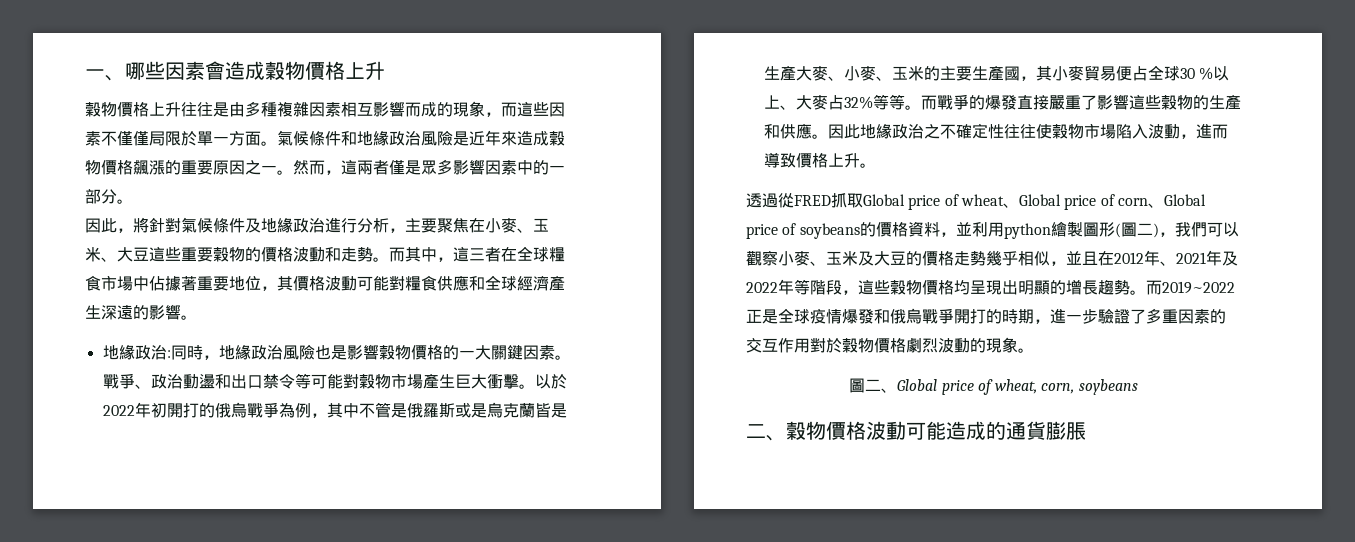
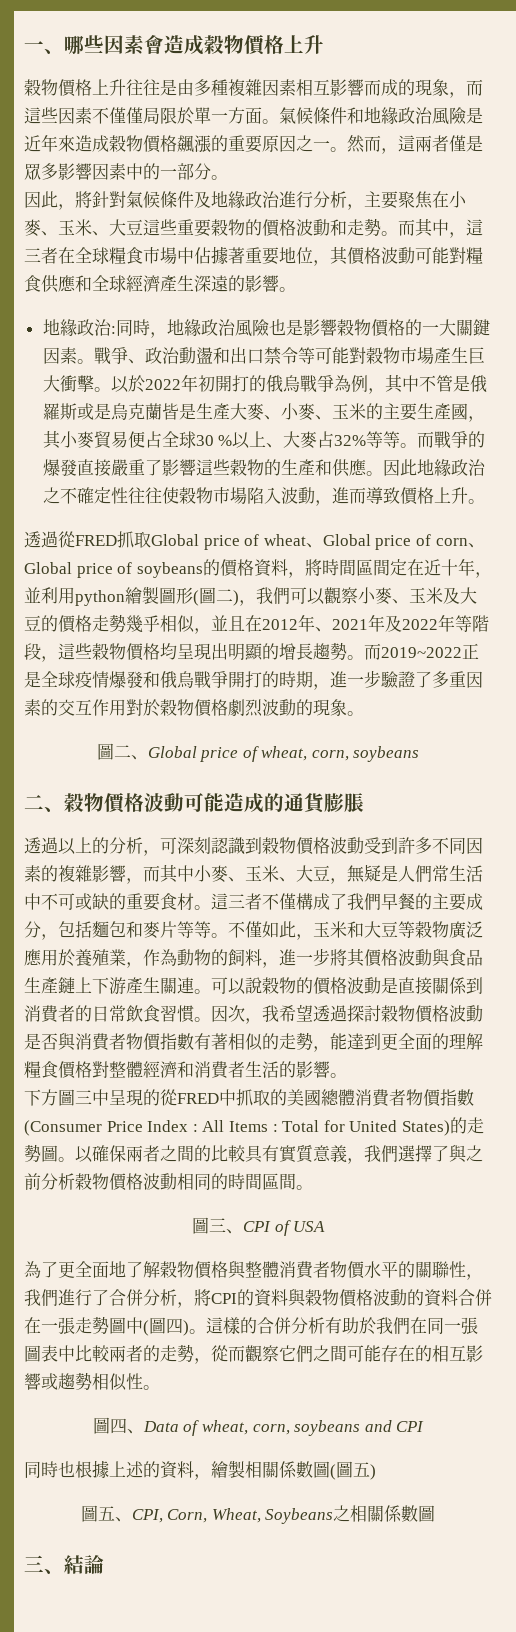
(956, 234) none -> [304,558,492,578] 將時間區間定在近十年，
(1086, 431) none -> [24,837,483,856] [24,864,483,884] [24,893,483,911] [24,921,483,940] [24,948,483,968] [24,977,483,995] [24,1004,483,1024] [24,1032,483,1052] [24,1061,347,1079] [24,1089,474,1107] [24,1117,484,1136] [24,1144,483,1164] [24,1173,313,1191] [191,1217,326,1236] [24,1261,483,1280] [24,1289,492,1308] [24,1316,478,1336] [24,1344,483,1364] [24,1372,160,1391] [92,1417,425,1436] [24,1460,376,1480] [80,1505,436,1524] [24,1555,104,1574] // 透過以上的分析，可深刻認識到穀物價格波動受到許多不同因素的複雜影響，而其中小麥、玉米、大豆，無疑是人們常生活中不可或缺的重要食材。這三者不僅構成了我們早餐的主要成分，包括麵包和麥片等等。不僅如此，玉米和大豆等穀物廣泛應用於養殖業，作為動物的飼料，進一步將其價格波動與食品生產鏈上下游產生關連。可以說穀物的價格波動是直接關係到消費者的日常飲食習慣。因次，我希望透過探討穀物價格波動是否與消費者物價指數有著相似的走勢，能達到更全面的理解糧食價格對整體經濟和消費者生活的影響。 // 下方圖三中呈現的從FRED中抓取的美國總體消費者物價指數(Consumer Price Index : All Items : Total for United States)的走勢圖。以確保兩者之間的比較具有實質意義，我們選擇了與之前分析穀物價格波動相同的時間區間。 // 圖三、CPI of USA // 為了更全面地了解穀物價格與整體消費者物價水平的關聯性，我們進行了合併分析，將CPI的資料與穀物價格波動的資料合併在一張走勢圖中(圖四)。這樣的合併分析有助於我們在同一張圖表中比較兩者的走勢，從而觀察它們之間可能存在的相互影響或趨勢相似性。 // 圖四、Data of wheat, corn, soybeans and CPI // 同時也根據上述的資料，繪製相關係數圖(圖五) // 圖五、CPI, Corn, Wheat, Soybeans之相關係數圖 // 三、結論

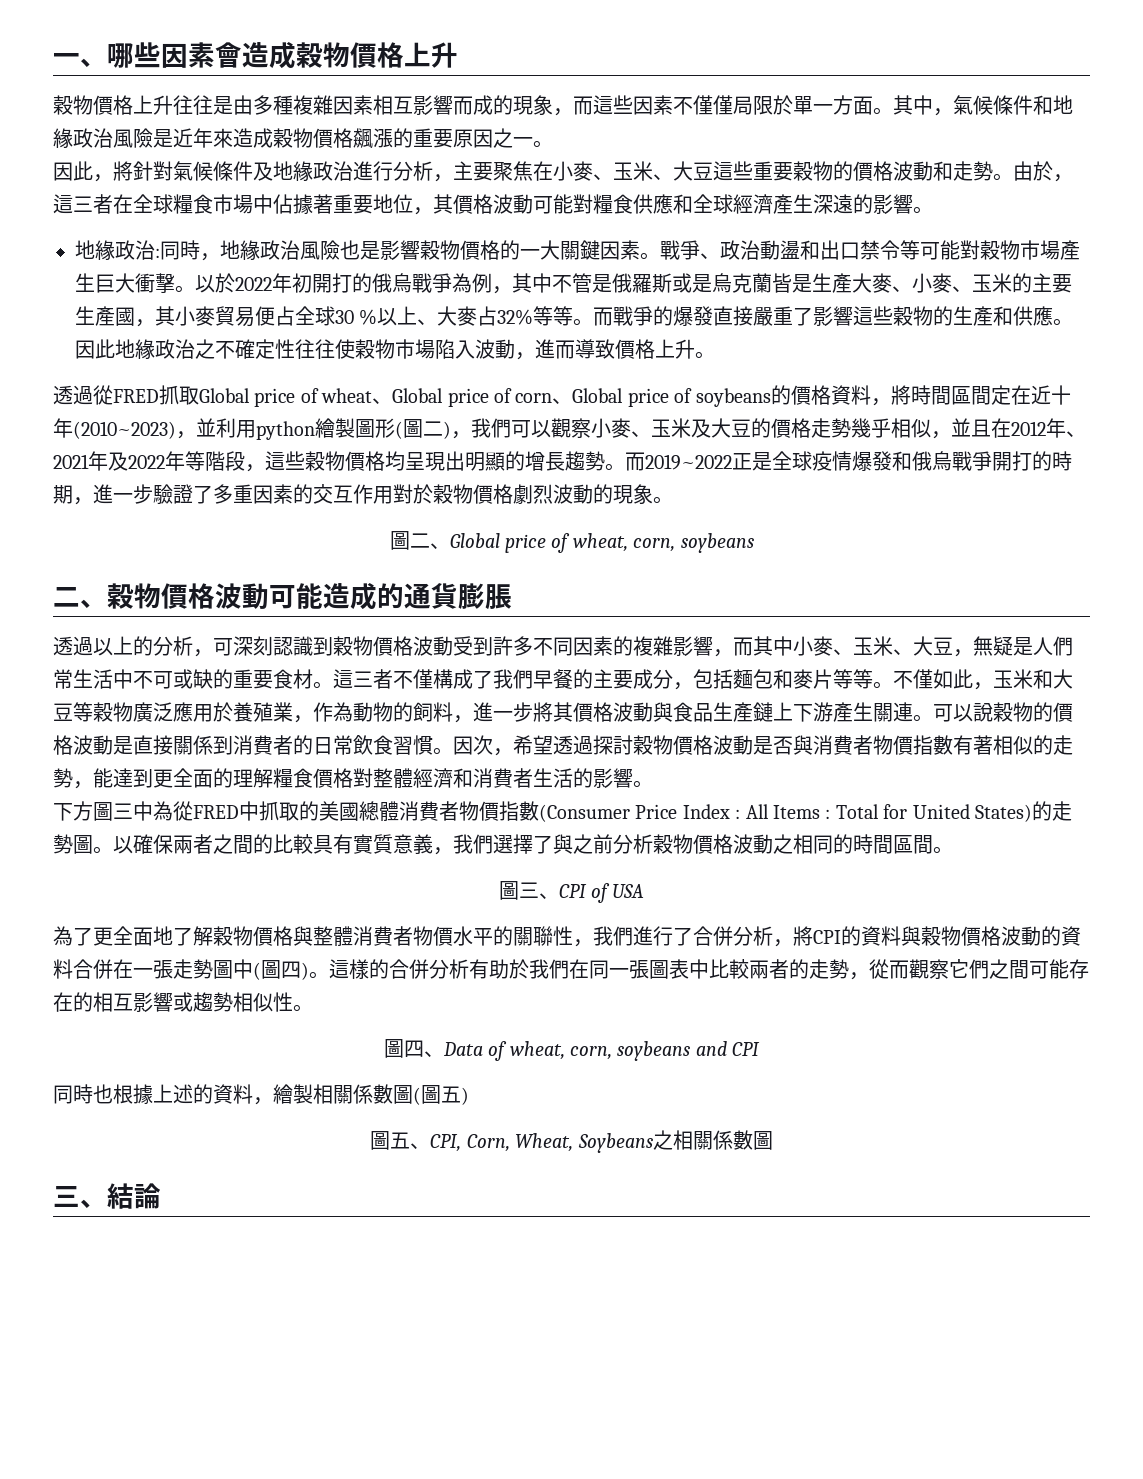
(279, 121) none -> [893,95,953,116] 其中，
[347,135,483,154] [24,163,228,180] 然而，這兩者僅是眾多影響因素中的一部分。 -> (553, 144) none
[398,218,449,237] 而其中 -> [1013,161,1053,181] 由於
(475, 567) none -> [73,421,176,439] (2010~2023)
[262,1005,279,1022] 我 -> (513, 752) none
[109,1089,160,1106] 呈現的 -> [153,801,173,821] 為
(177, 1181) none -> [773,834,793,854] 之

